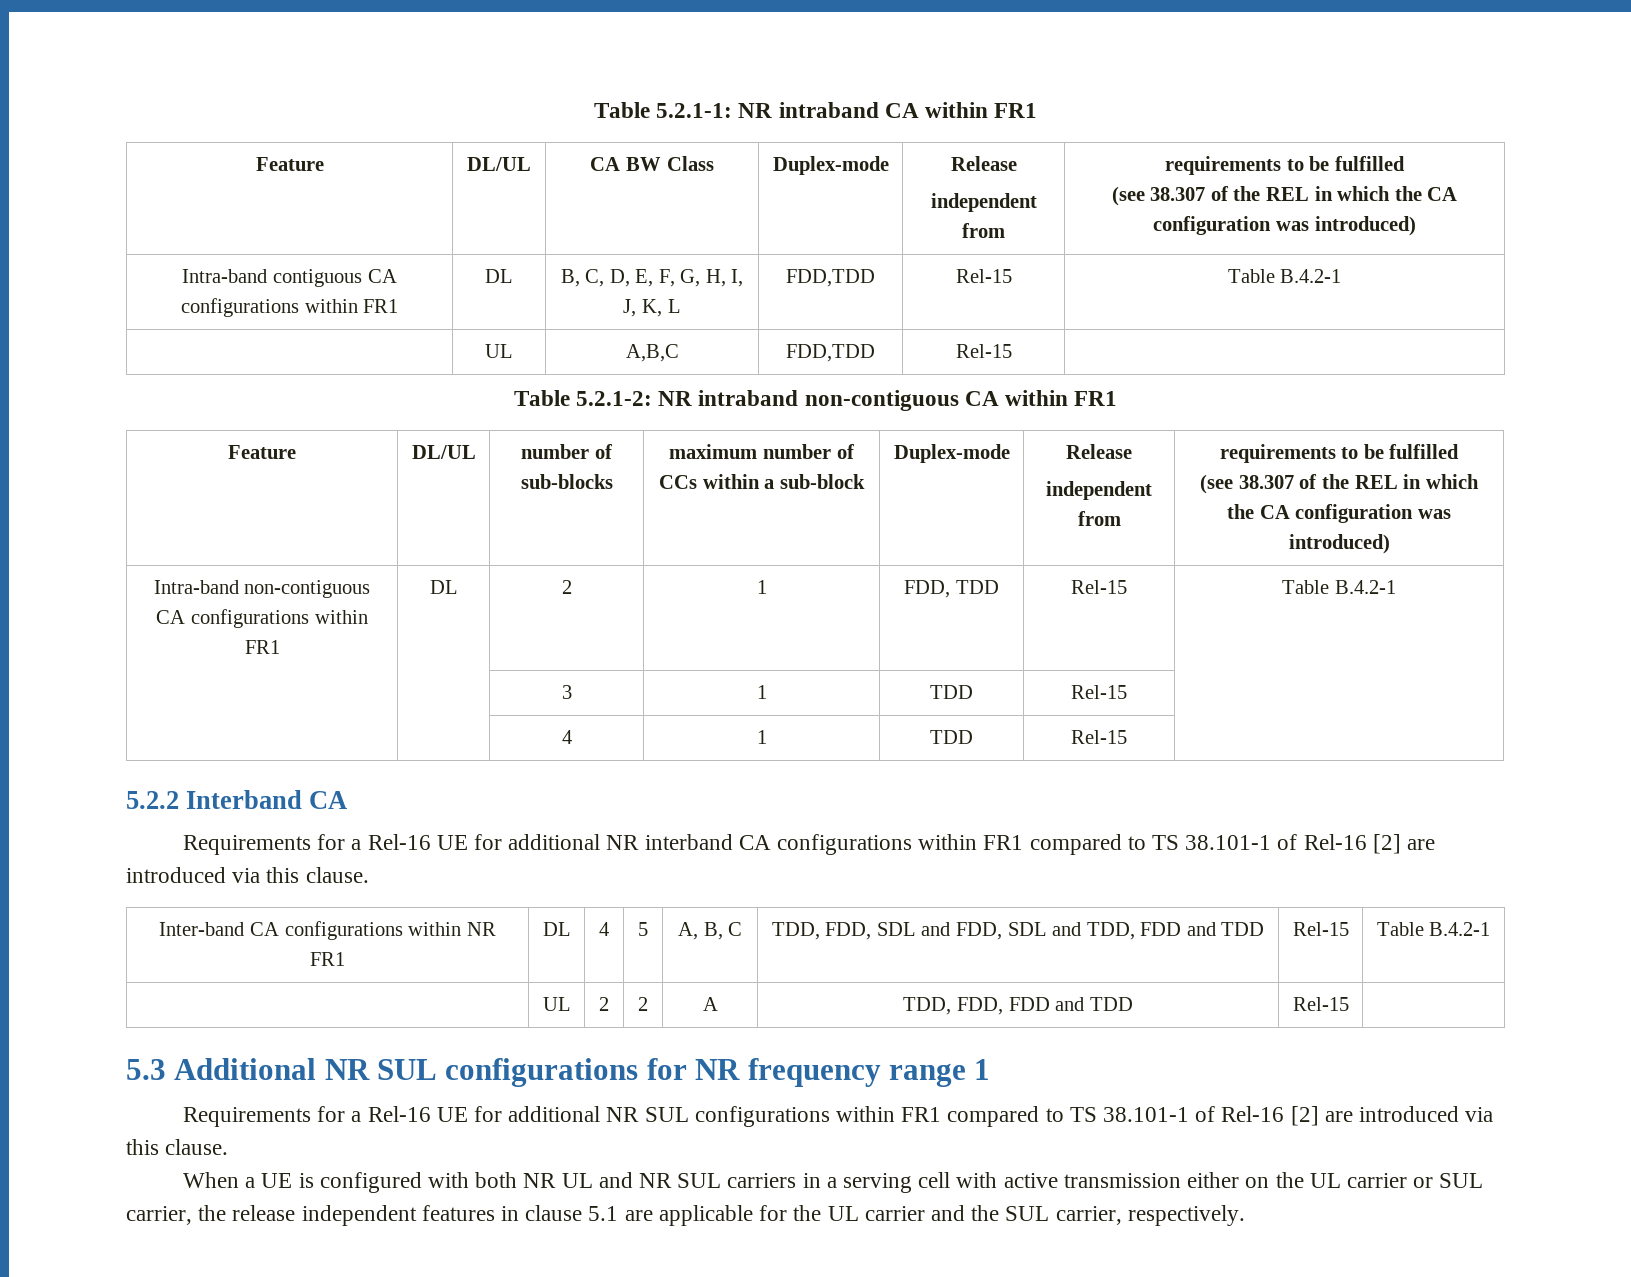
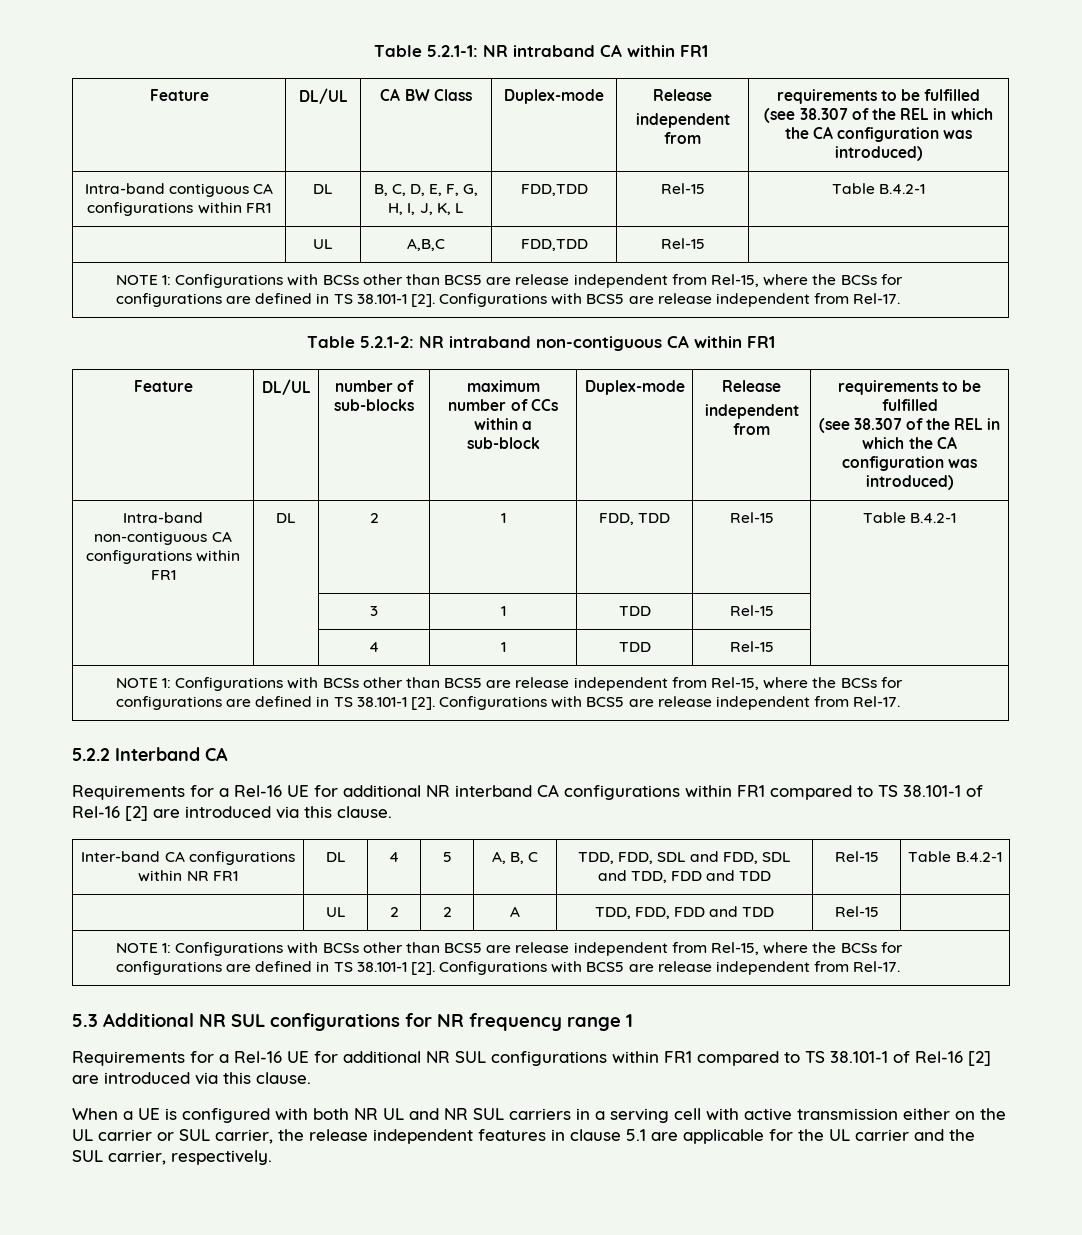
(1012, 351) none -> [115,274,903,288] [115,293,901,307] // NOTE 1: Configurations with BCSs other than BCS5 are release independent from Rel-15, where the BCSs for configurations are defined in TS 38.101-1 [2]. Configurations with BCS5 are release independent from Rel-17.
(1127, 737) none -> [115,677,903,691] [115,696,901,710] // NOTE 1: Configurations with BCSs other than BCS5 are release independent from Rel-15, where the BCSs for configurations are defined in TS 38.101-1 [2]. Configurations with BCS5 are release independent from Rel-17.
(1349, 1004) none -> [115,942,903,956] [115,961,901,975] // NOTE 1: Configurations with BCSs other than BCS5 are release independent from Rel-15, where the BCSs for configurations are defined in TS 38.101-1 [2]. Configurations with BCS5 are release independent from Rel-17.

